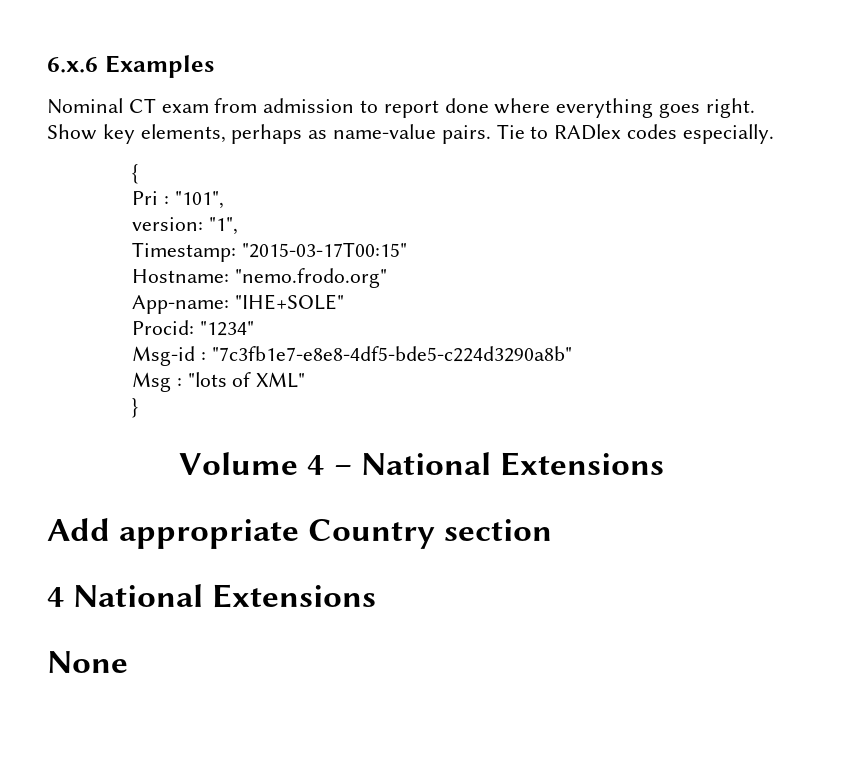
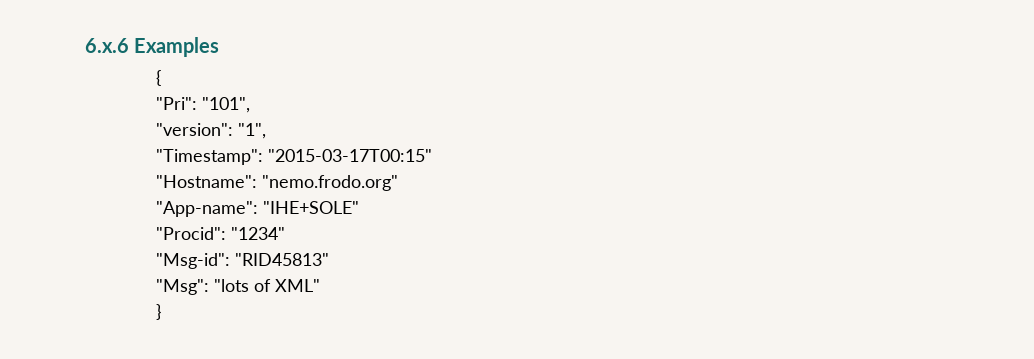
[47,98,755,118] [47,124,774,144] // Nominal CT exam from admission to report done where everything goes right. Show key elements, perhaps as name-value pairs. Tie to RADlex codes especially. -> (220, 47) none
[132,191,169,205] Pri : -> [155,97,197,110] "Pri":
[132,217,204,231] version: -> [155,123,233,136] "version":
[132,242,237,262] Timestamp: -> [155,149,263,165] "Timestamp":
[132,269,230,283] Hostname: -> [155,175,257,188] "Hostname":
[132,295,230,314] App-name: -> [155,201,258,217] "App-name":
[132,320,195,335] Procid: -> [155,227,226,240] "Procid":
[132,346,572,366] [132,372,182,392] Msg-id : "7c3fb1e7-e8e8-4df5-bde5-c224d3290a8b" // Msg : -> [155,253,329,269] [155,279,209,295] "Msg-id": "RID45813" // "Msg":
[179,452,664,476] [47,518,553,549] [47,584,377,608] [47,651,128,673] // Volume 4 – National Extensions // Add appropriate Country section // 4 National Extensions // None -> (161, 312) none

